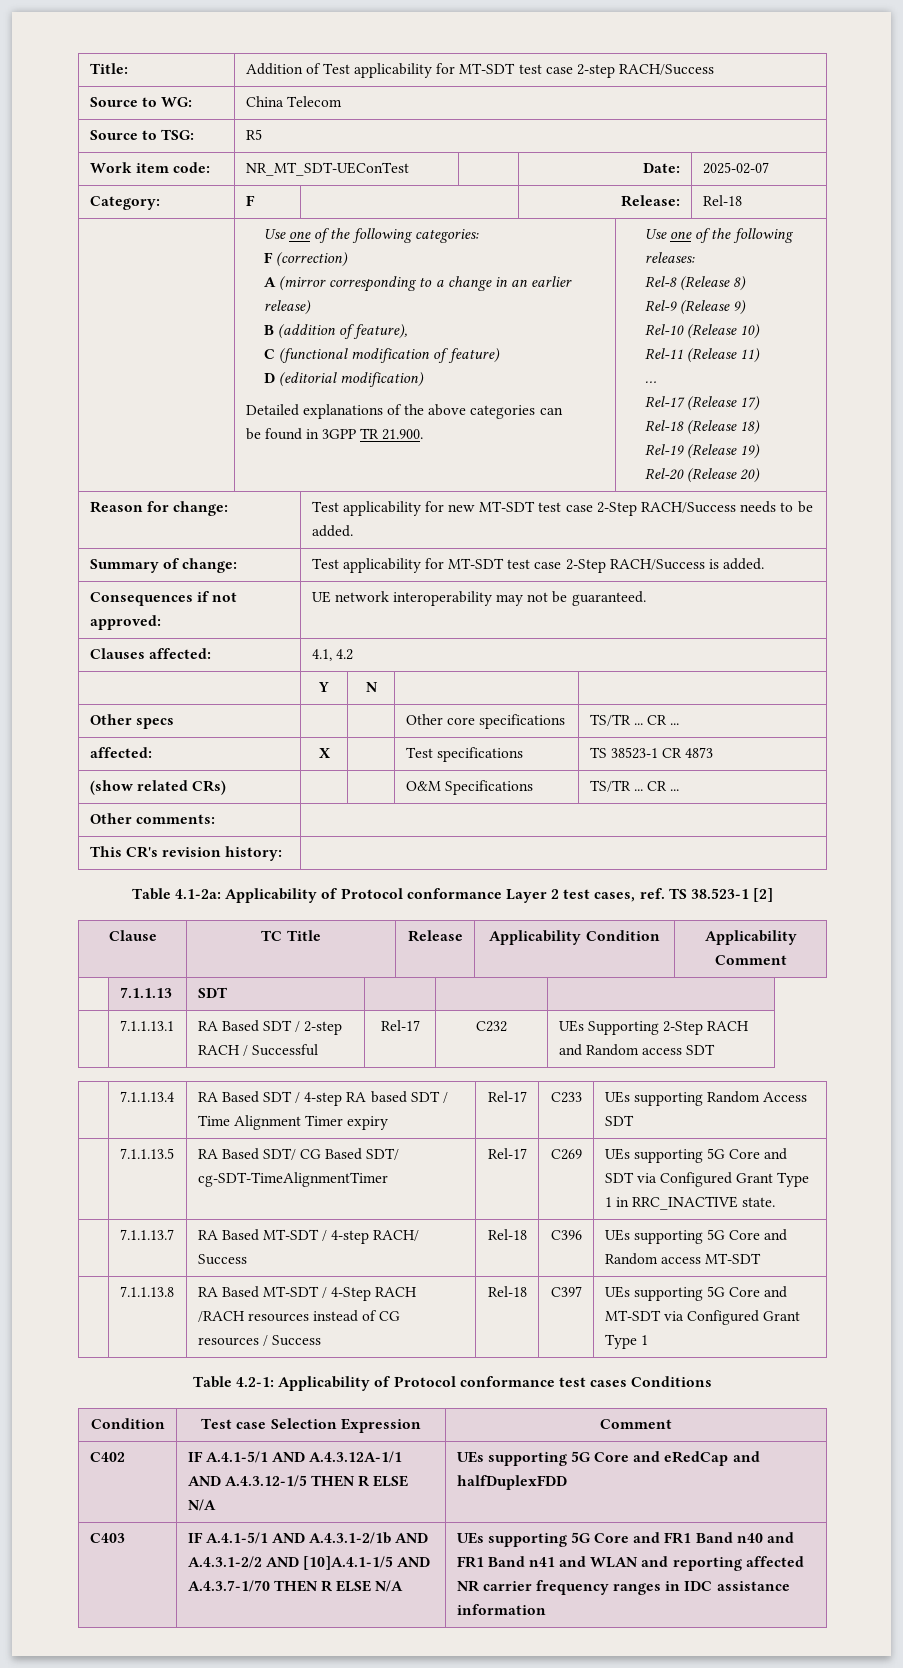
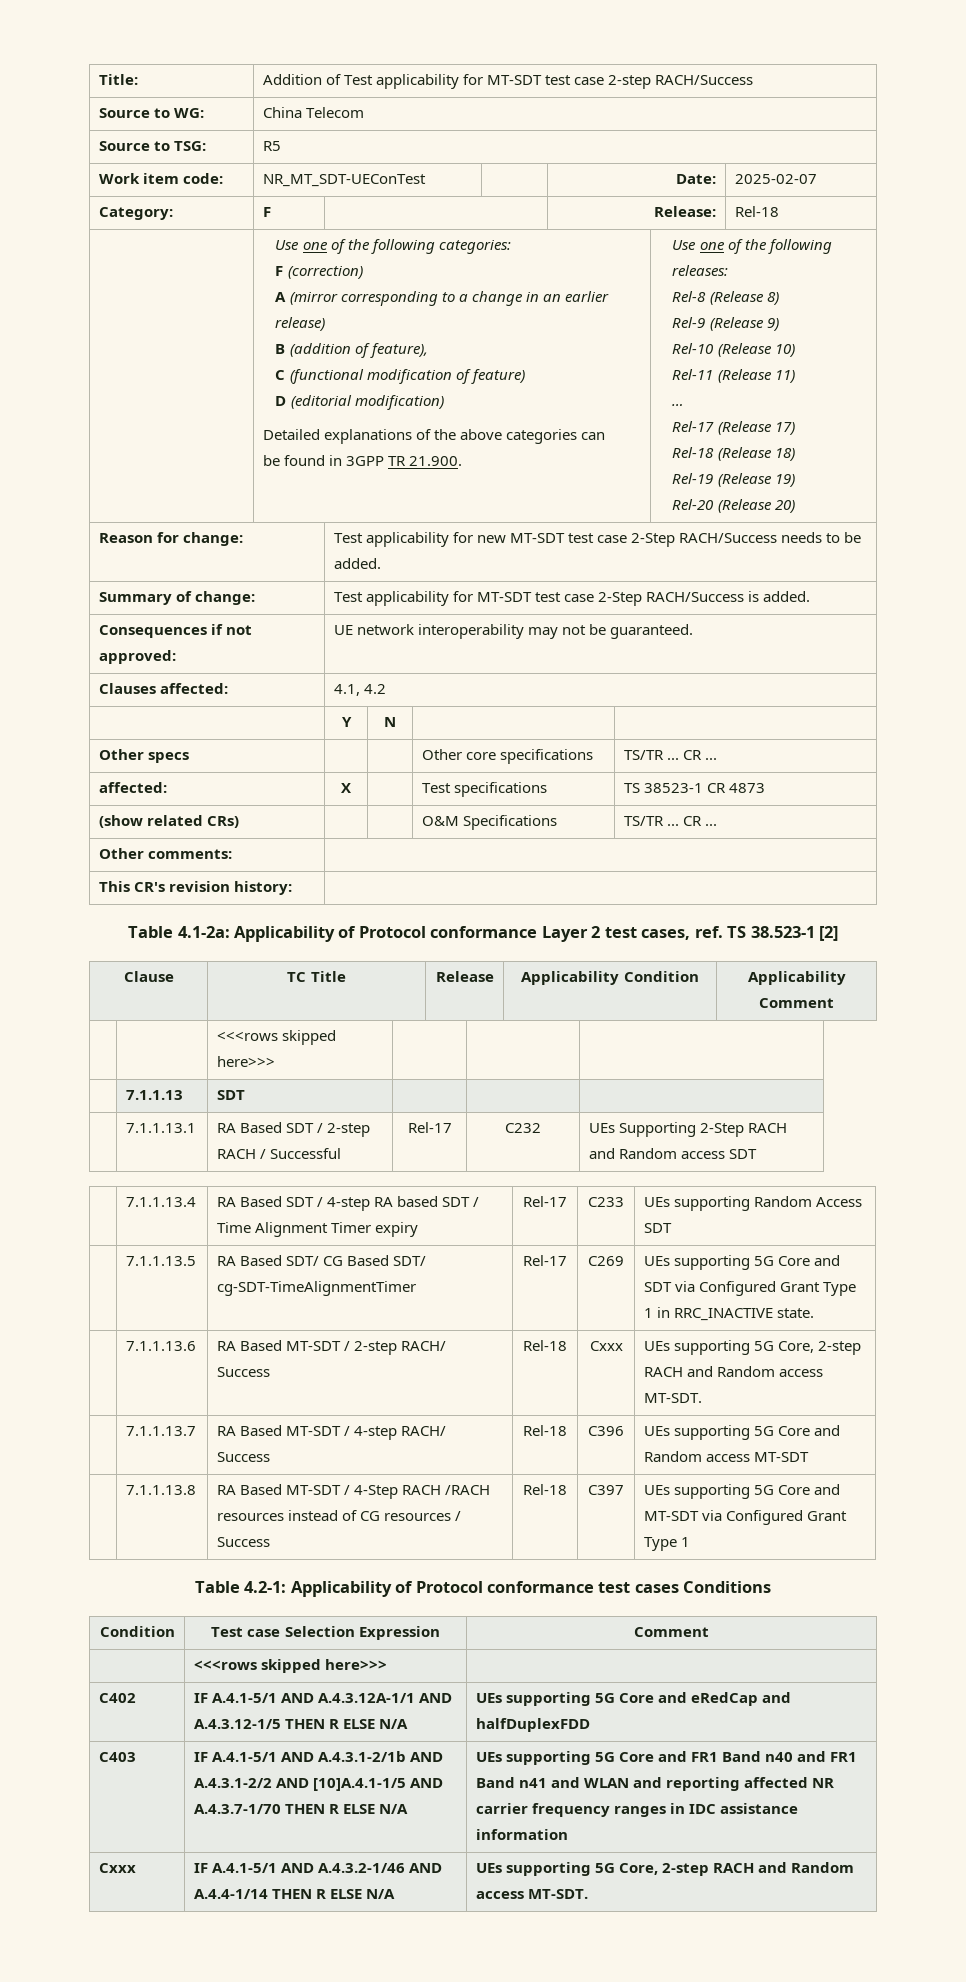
(787, 960) none -> [216,1030,336,1045] [216,1056,275,1067] // | | <<<rows skipped here>>> | | |
(776, 1202) none -> [125,1341,196,1351] [216,1340,447,1355] [216,1367,270,1377] [523,1340,567,1351] [589,1341,623,1351] [643,1340,862,1355] [643,1366,824,1377] [643,1393,702,1403] // | 7.1.1.13.6 | RA Based MT-SDT / 2-step RACH/ Success | Rel-18 | Cxxx | UEs supporting 5G Core, 2-step RACH and Random access MT-SDT.
(672, 1424) none -> [193,1659,387,1673] // | <<<rows skipped here>>> |
(546, 1609) none -> [98,1863,136,1873] [193,1863,443,1873] [193,1889,396,1899] [475,1862,855,1876] [475,1889,588,1899] // Cxxx | IF A.4.1-5/1 AND A.4.3.2-1/46 AND A.4.4-1/14 THEN R ELSE N/A | UEs supporting 5G Core, 2-step RACH and Random access MT-SDT.

